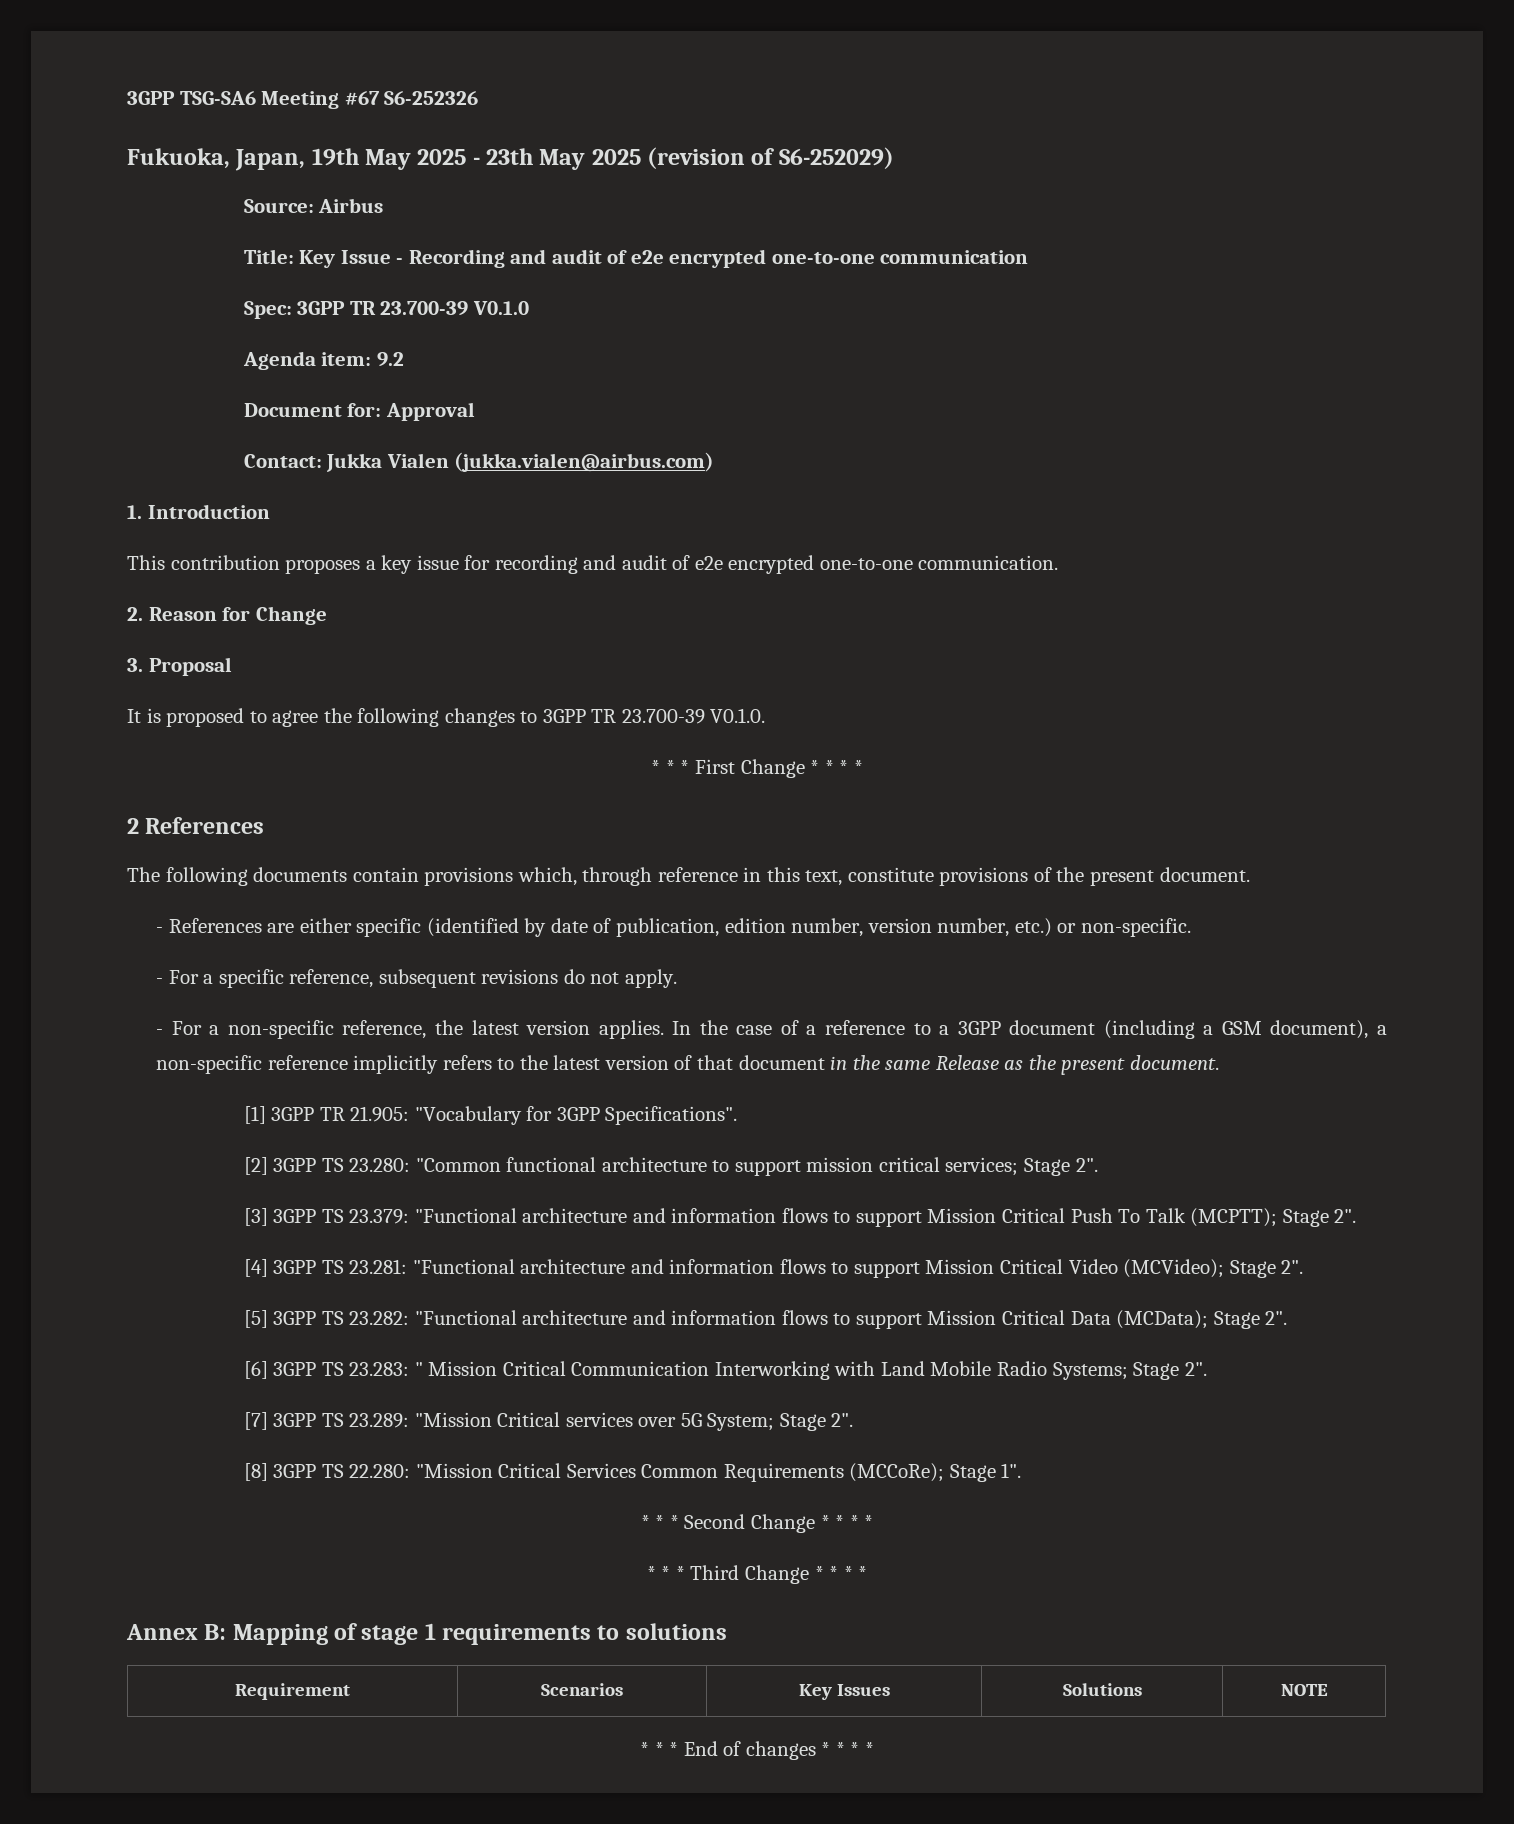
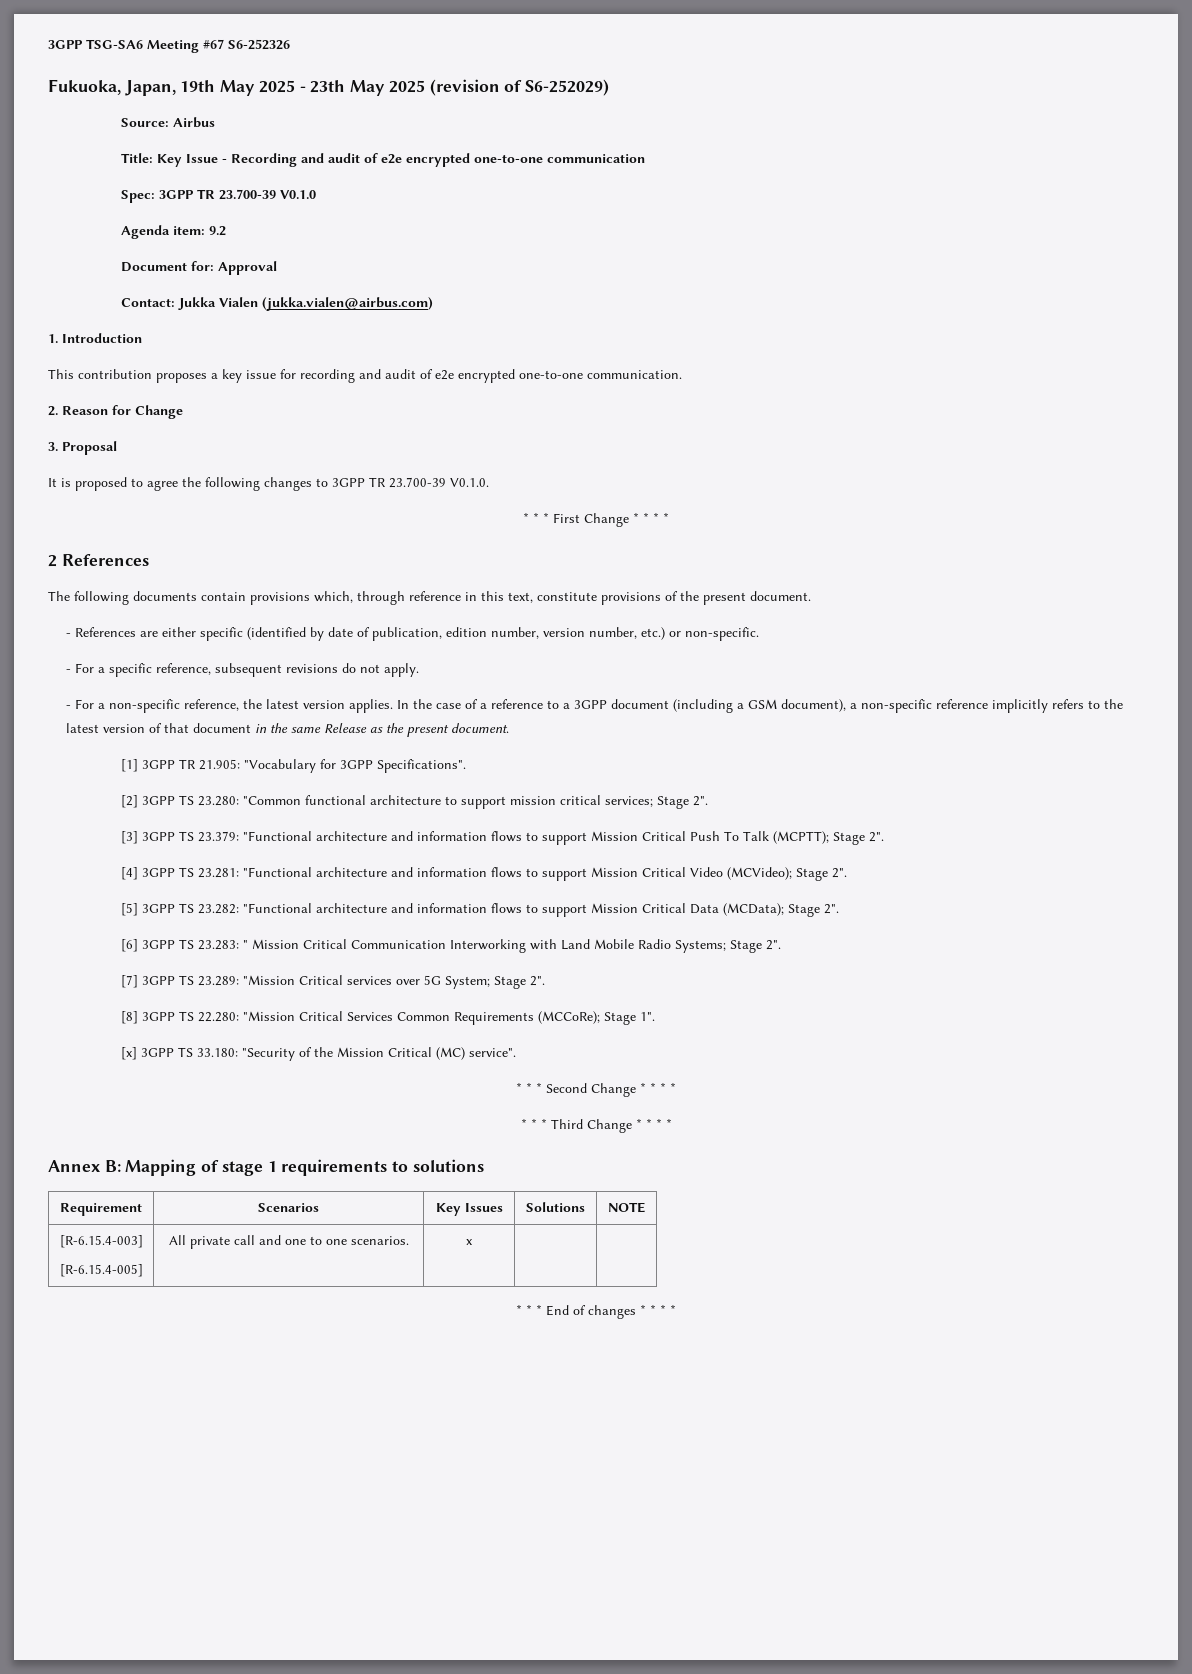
(1022, 1470) none -> [120,1047,516,1061] // [x] 3GPP TS 33.180: "Security of the Mission Critical (MC) service".
(1328, 1690) none -> [59,1235,143,1248] [59,1264,143,1277] [168,1235,409,1249] [466,1239,473,1245] // [R-6.15.4-003] // [R-6.15.4-005] | All private call and one to one scenarios. | x | |

